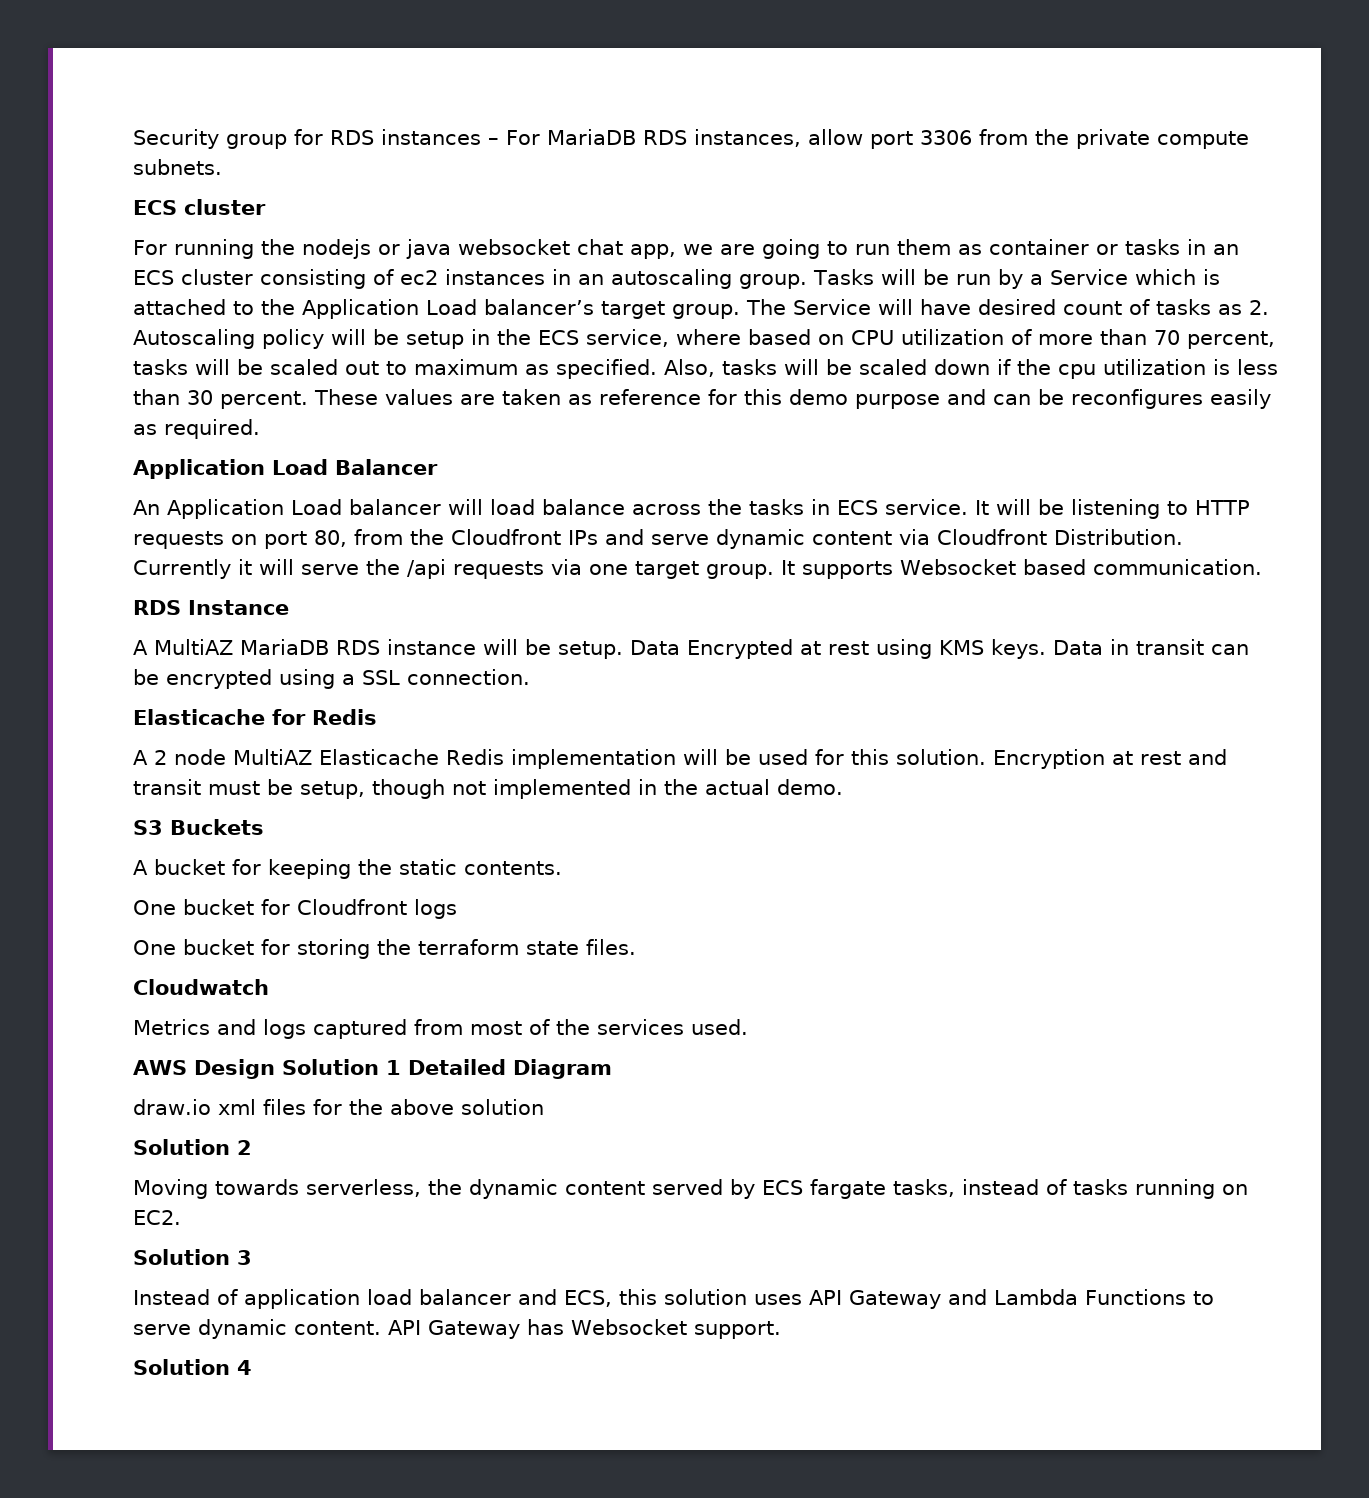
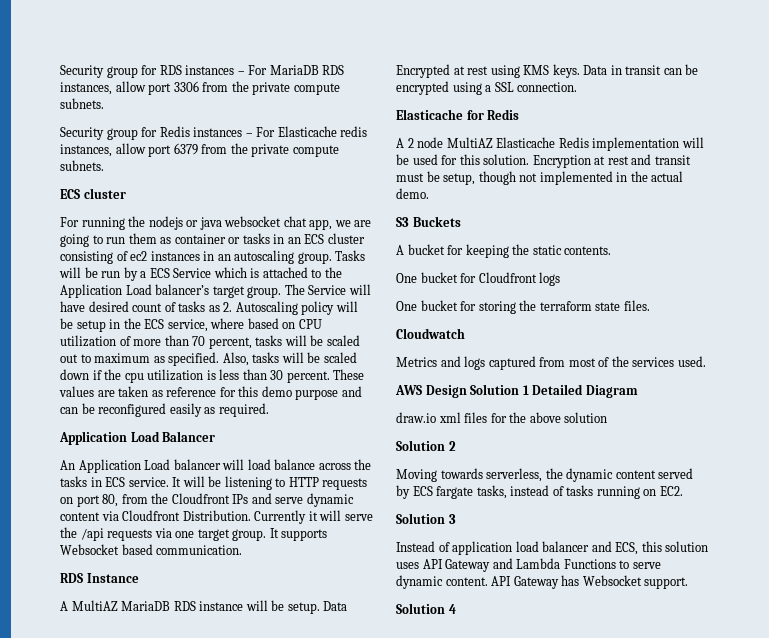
(222, 167) none -> [60,126,368,140] [60,143,339,157] [60,160,104,171] // Security group for Redis instances – For Elasticache redis instances, allow port 6379 from the private compute subnets.
(1043, 279) none -> [149,268,170,278] ECS
[1070,389,1203,409] reconfigures -> [98,403,167,417] reconfigured

